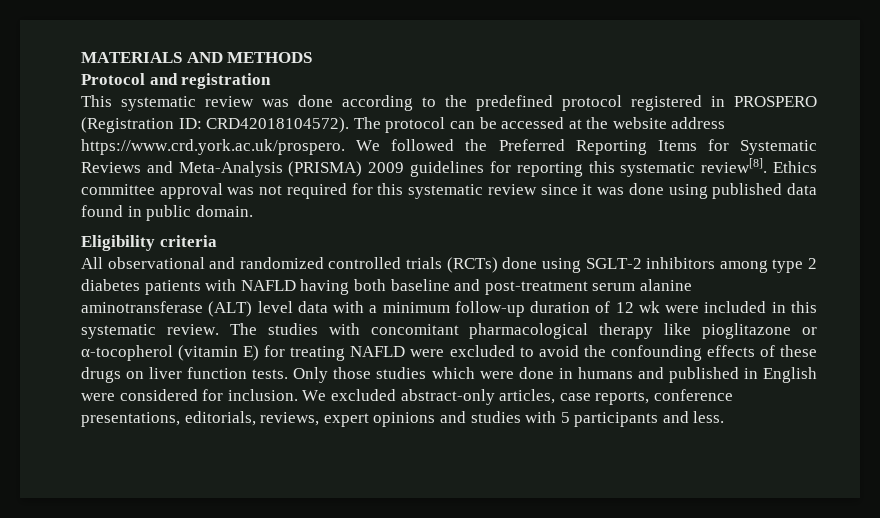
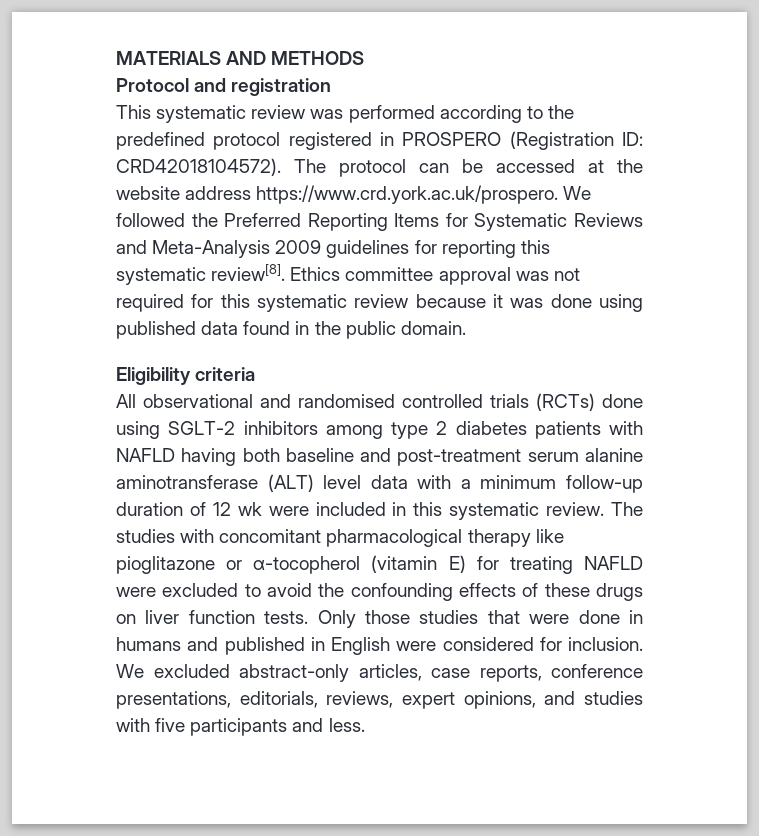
[298,95,333,107] done -> [348,105,435,123] performed
[288,161,363,177] (PRISMA) -> (271, 249) none
[540,184,578,195] since -> [415,294,486,308] because
(142, 211) none -> [314,321,341,335] the
[239,257,324,269] randomized -> [298,394,395,408] randomised
[431,367,475,379] which -> [487,610,520,624] that
[373,412,436,427] opinions -> [463,691,536,709] opinions,
[560,412,570,423] 5 -> [155,718,186,732] five

